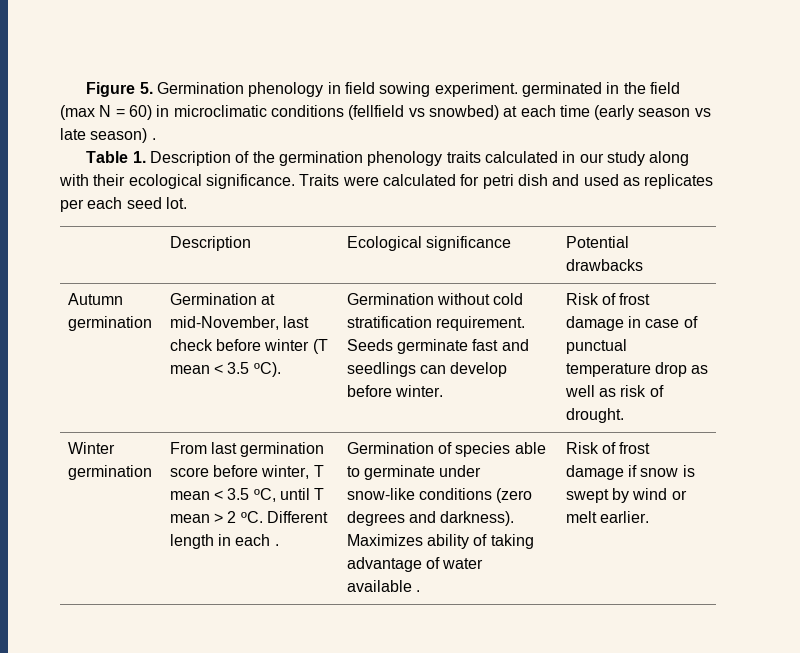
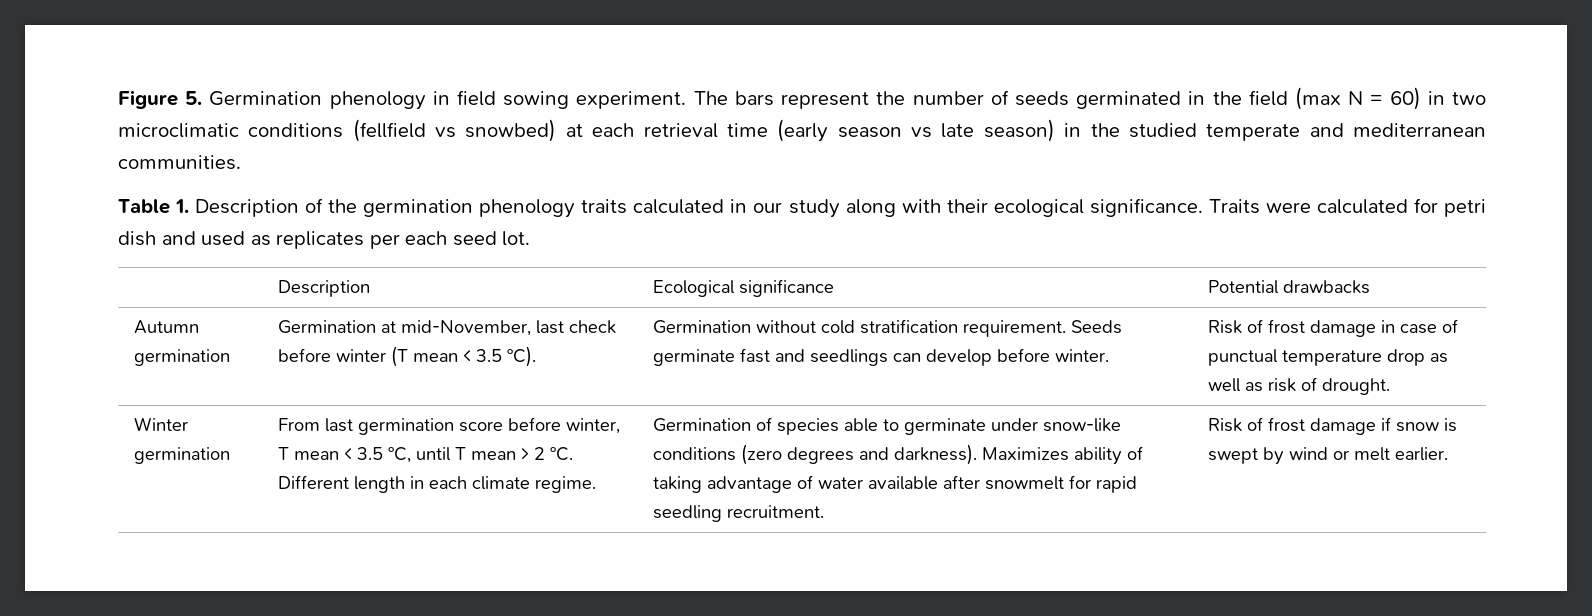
(518, 89) none -> [693,90,1069,109] The bars represent the number of seeds
(170, 111) none -> [1451,92,1486,105] two
(556, 111) none -> [643,123,718,138] retrieval
[151,138,156,140] . -> [1064,123,1486,141] [118,155,241,170] in the studied temperate and mediterranean communities.
[274,544,279,546] . -> [472,476,597,493] climate regime.
[415,590,420,592] . -> [943,475,1138,493] [653,505,825,522] after snowmelt for rapid seedling recruitment.

